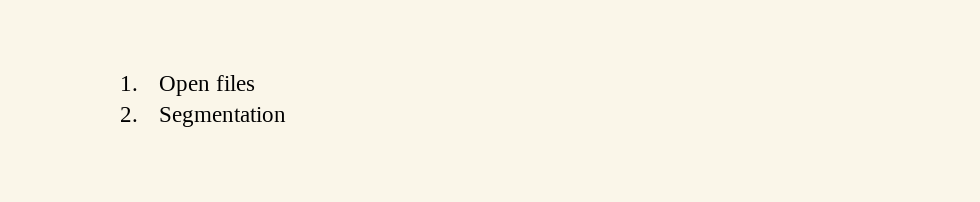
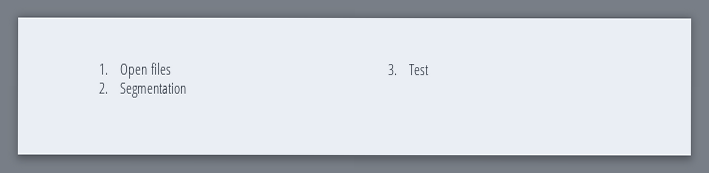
(287, 117) none -> [388,64,431,76] // 3. Test

